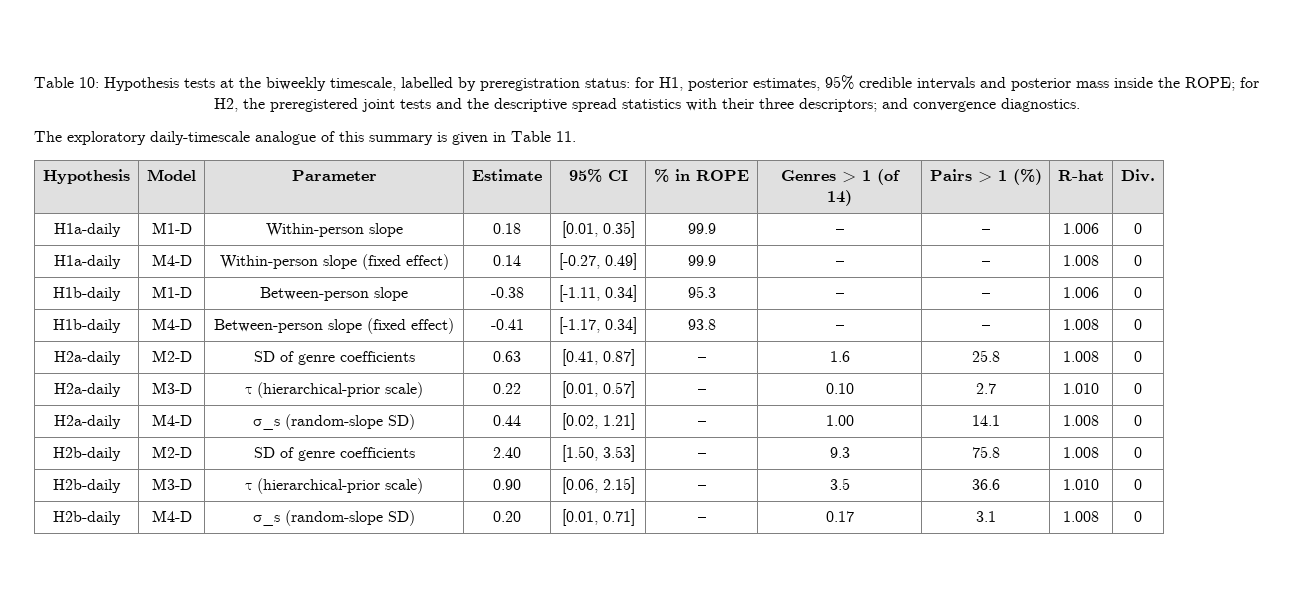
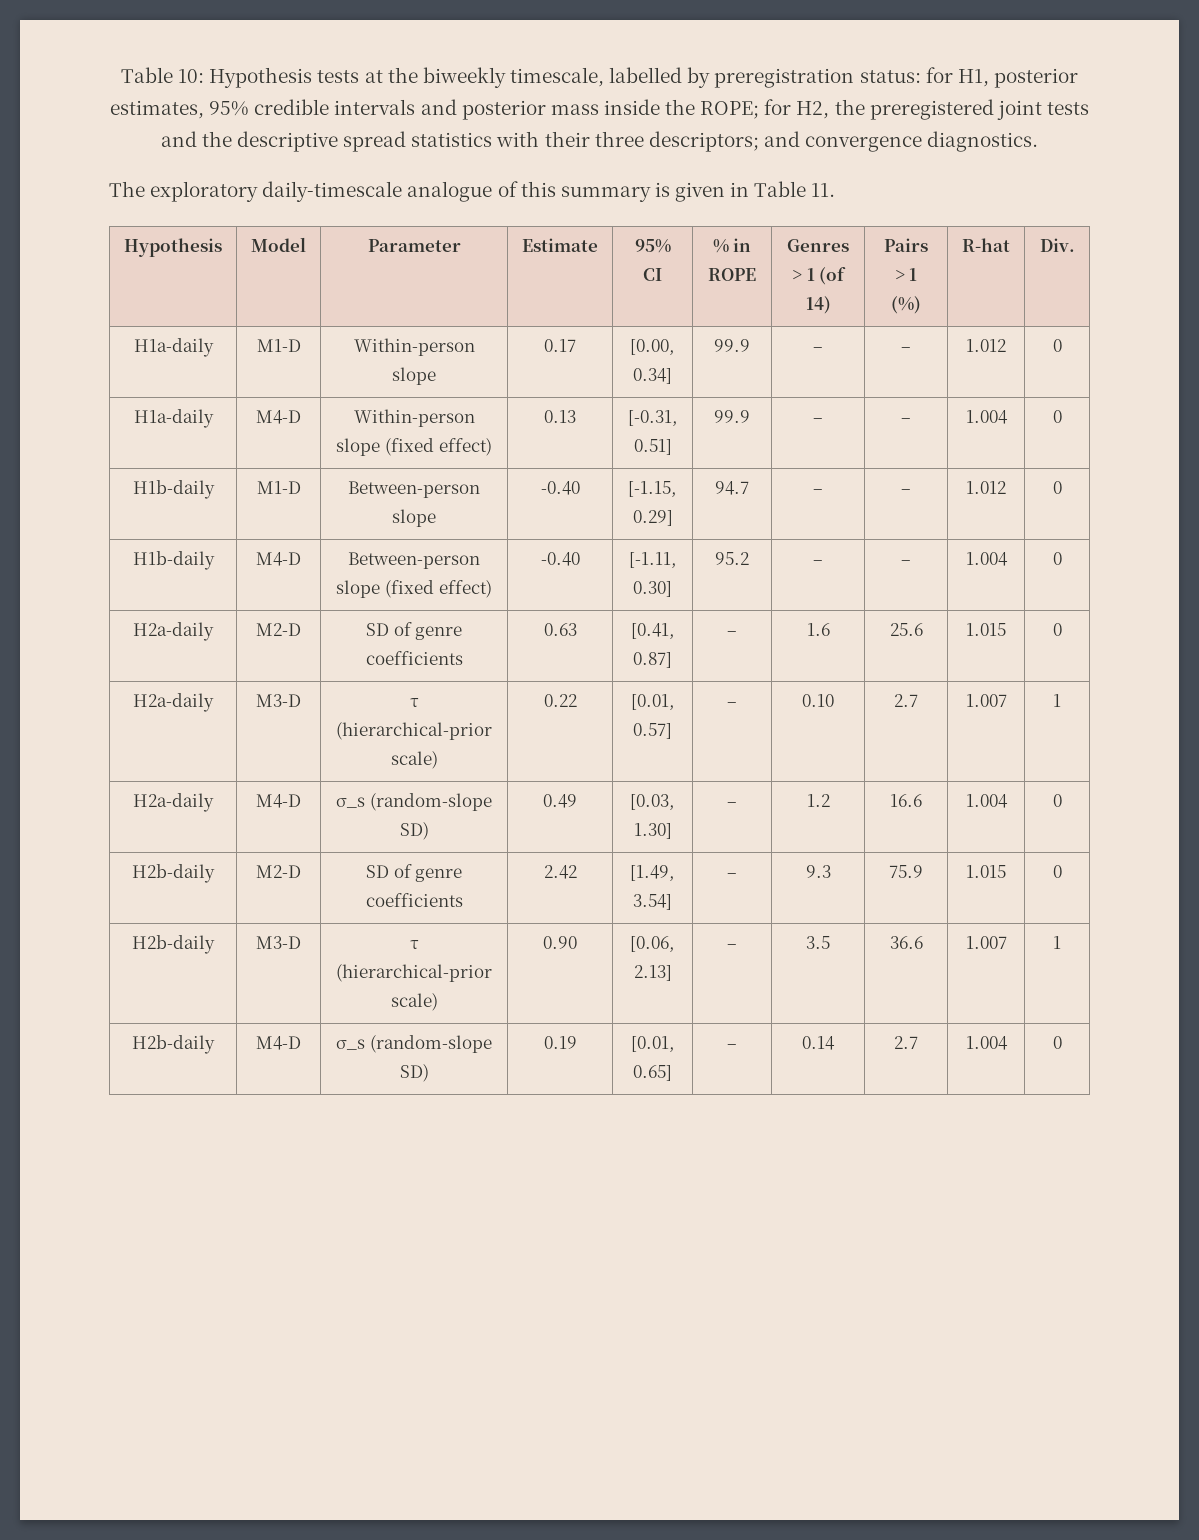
[493,223,521,234] [561,221,635,238] [687,223,716,234] [835,229,844,234] [981,229,990,234] [1063,223,1099,234] 0.18 | [0.01, 0.35] | 99.9 | – | – | 1.006 -> [544,339,576,352] [630,339,675,355] [633,368,672,384] [714,339,750,352] [813,347,823,352] [901,347,911,352] [966,339,1006,352] 0.17 | [0.00, 0.34] | 99.9 | – | – | 1.012
[493,255,521,266] [559,253,637,270] [687,255,716,266] [835,261,844,266] [981,261,990,266] [1063,255,1099,266] 0.14 | [-0.27, 0.49] | 99.9 | – | – | 1.008 -> [544,410,576,423] [627,410,678,426] [633,439,672,455] [714,410,750,423] [813,418,823,423] [901,418,911,423] [965,410,1008,424] 0.13 | [-0.31, 0.51] | 99.9 | – | – | 1.004
[490,287,524,298] [559,285,637,302] [687,286,716,298] [835,293,844,298] [981,293,990,298] [1063,287,1099,298] -0.38 | [-1.11, 0.34] | 95.3 | – | – | 1.006 -> [540,481,580,495] [628,481,677,497] [632,510,673,526] [715,481,749,495] [813,489,823,494] [901,489,911,494] [966,481,1006,494] -0.40 | [-1.15, 0.29] | 94.7 | – | – | 1.012
[490,319,524,330] [559,317,637,334] [687,319,716,330] [835,325,844,330] [981,325,990,330] [1063,319,1099,330] -0.41 | [-1.17, 0.34] | 93.8 | – | – | 1.008 -> [540,552,580,566] [628,552,677,568] [633,581,672,597] [715,552,749,565] [813,560,823,565] [901,560,911,565] [965,552,1008,566] -0.40 | [-1.11, 0.30] | 95.2 | – | – | 1.004
[971,350,1000,362] [1063,351,1099,362] 25.8 | 1.008 -> [889,623,923,636] [966,623,1006,636] 25.6 | 1.015
[1063,383,1099,394] [1134,383,1142,394] 1.010 | 0 -> [965,694,1007,707] [1053,694,1061,707] 1.007 | 1
[493,415,521,426] [561,413,635,430] [697,421,706,426] [825,415,854,426] [971,415,1000,426] [1063,415,1099,426] 0.44 | [0.02, 1.21] | – | 1.00 | 14.1 | 1.008 -> [543,794,577,808] [630,794,675,810] [633,823,672,839] [727,802,737,807] [806,794,830,807] [890,794,922,807] [965,794,1008,808] 0.49 | [0.03, 1.30] | – | 1.2 | 16.6 | 1.004
[493,447,521,458] [561,445,635,462] 2.40 | [1.50, 3.53] -> [543,865,577,879] [630,865,675,881] [633,894,672,910] 2.42 | [1.49, 3.54]
[971,446,1000,458] [1063,447,1099,458] 75.8 | 1.008 -> [889,865,923,878] [966,865,1006,878] 75.9 | 1.015
[602,477,635,494] 2.15] -> [633,965,672,981] 2.13]
[1063,479,1099,490] [1134,479,1142,490] 1.010 | 0 -> [965,936,1007,949] [1053,936,1061,949] 1.007 | 1
[493,511,521,522] [561,509,635,526] [697,517,706,522] [825,511,854,522] [975,511,996,522] [1063,511,1099,522] 0.20 | [0.01, 0.71] | – | 0.17 | 3.1 | 1.008 -> [543,1036,577,1049] [630,1036,675,1052] [633,1065,672,1081] [727,1044,737,1049] [802,1036,835,1050] [894,1036,918,1049] [965,1036,1008,1050] 0.19 | [0.01, 0.65] | – | 0.14 | 2.7 | 1.004

